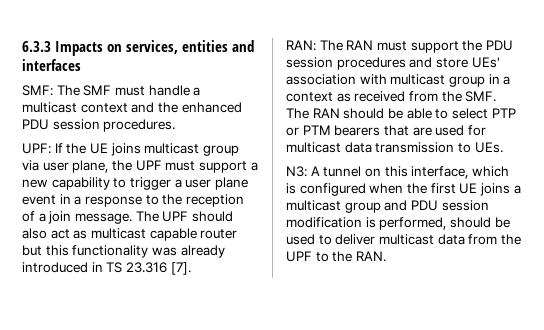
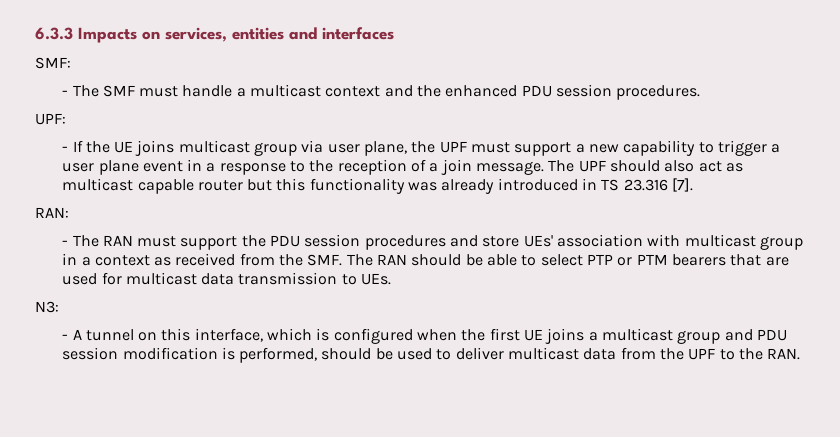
(53, 90) none -> [62,90,69,96] // -
(51, 148) none -> [62,146,69,152] // -
(316, 45) none -> [62,240,69,246] // -
(307, 171) none -> [62,334,69,340] // -

